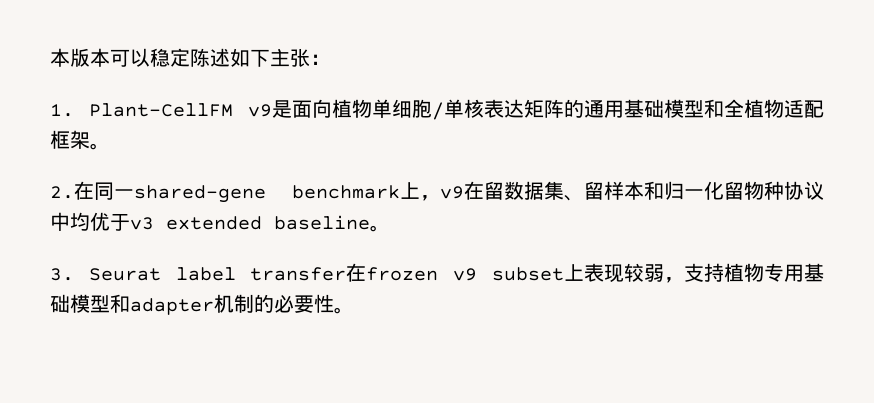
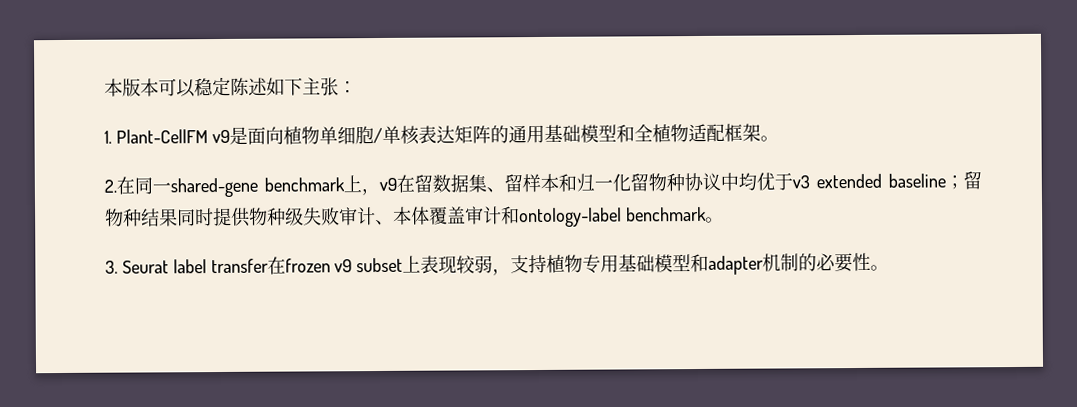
(370, 222) none -> [945,171,982,190] [105,206,707,228] ；留物种结果同时提供物种级失败审计、本体覆盖审计和ontology-label benchmark

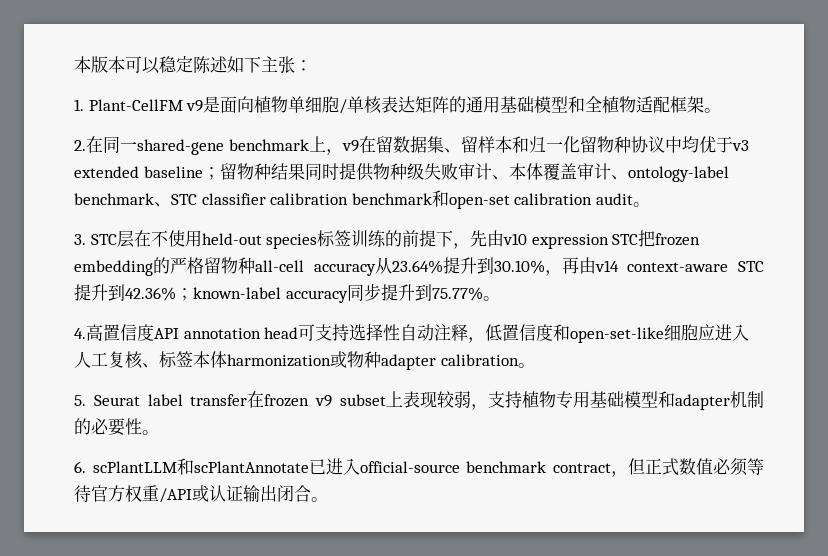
[501,206,520,225] 和 -> [610,175,628,180] 、
[704,216,724,223] [105,260,118,274] 。 // 3. -> [154,190,650,209] [74,230,701,249] [74,257,764,276] [74,283,500,303] [74,323,750,343] [74,351,535,370] [74,395,86,406] 、STC classifier calibration benchmark和open-set calibration audit。 // 3. STC层在不使用held-out species标签训练的前提下，先由v10 expression STC把frozen embedding的严格留物种all-cell accuracy从23.64%提升到30.10%，再由v14 context-aware STC提升到42.36%；known-label accuracy同步提升到75.77%。 // 4.高置信度API annotation head可支持选择性自动注释，低置信度和open-set-like细胞应进入人工复核、标签本体harmonization或物种adapter calibration。 // 5.
(890, 267) none -> [74,458,764,477] [74,485,328,503] // 6. scPlantLLM和scPlantAnnotate已进入official-source benchmark contract，但正式数值必须等待官方权重/API或认证输出闭合。

